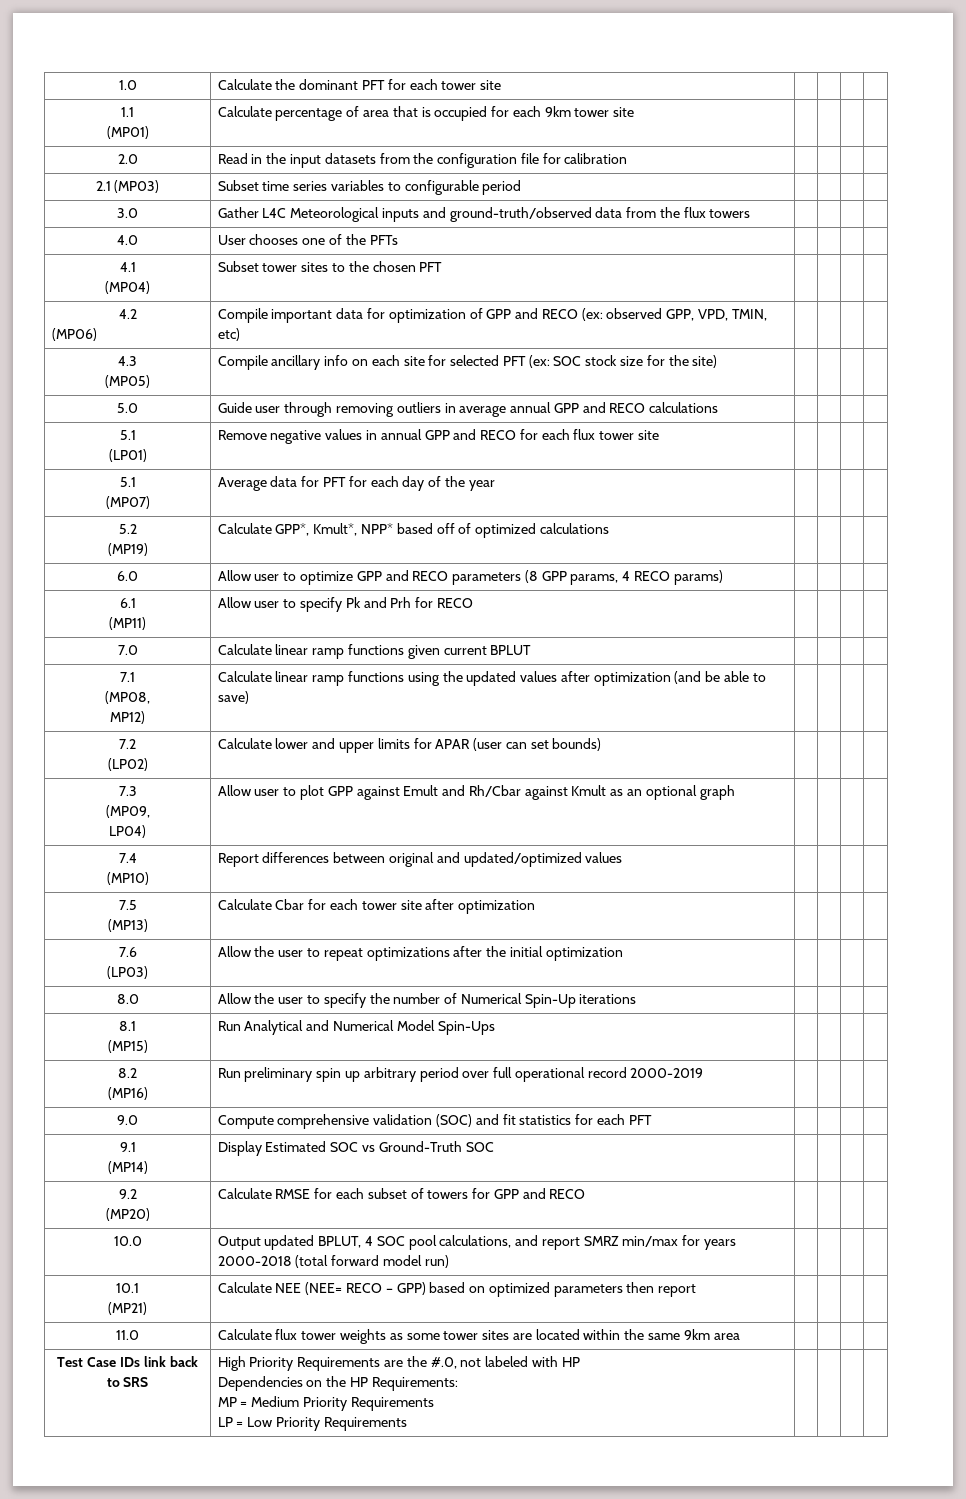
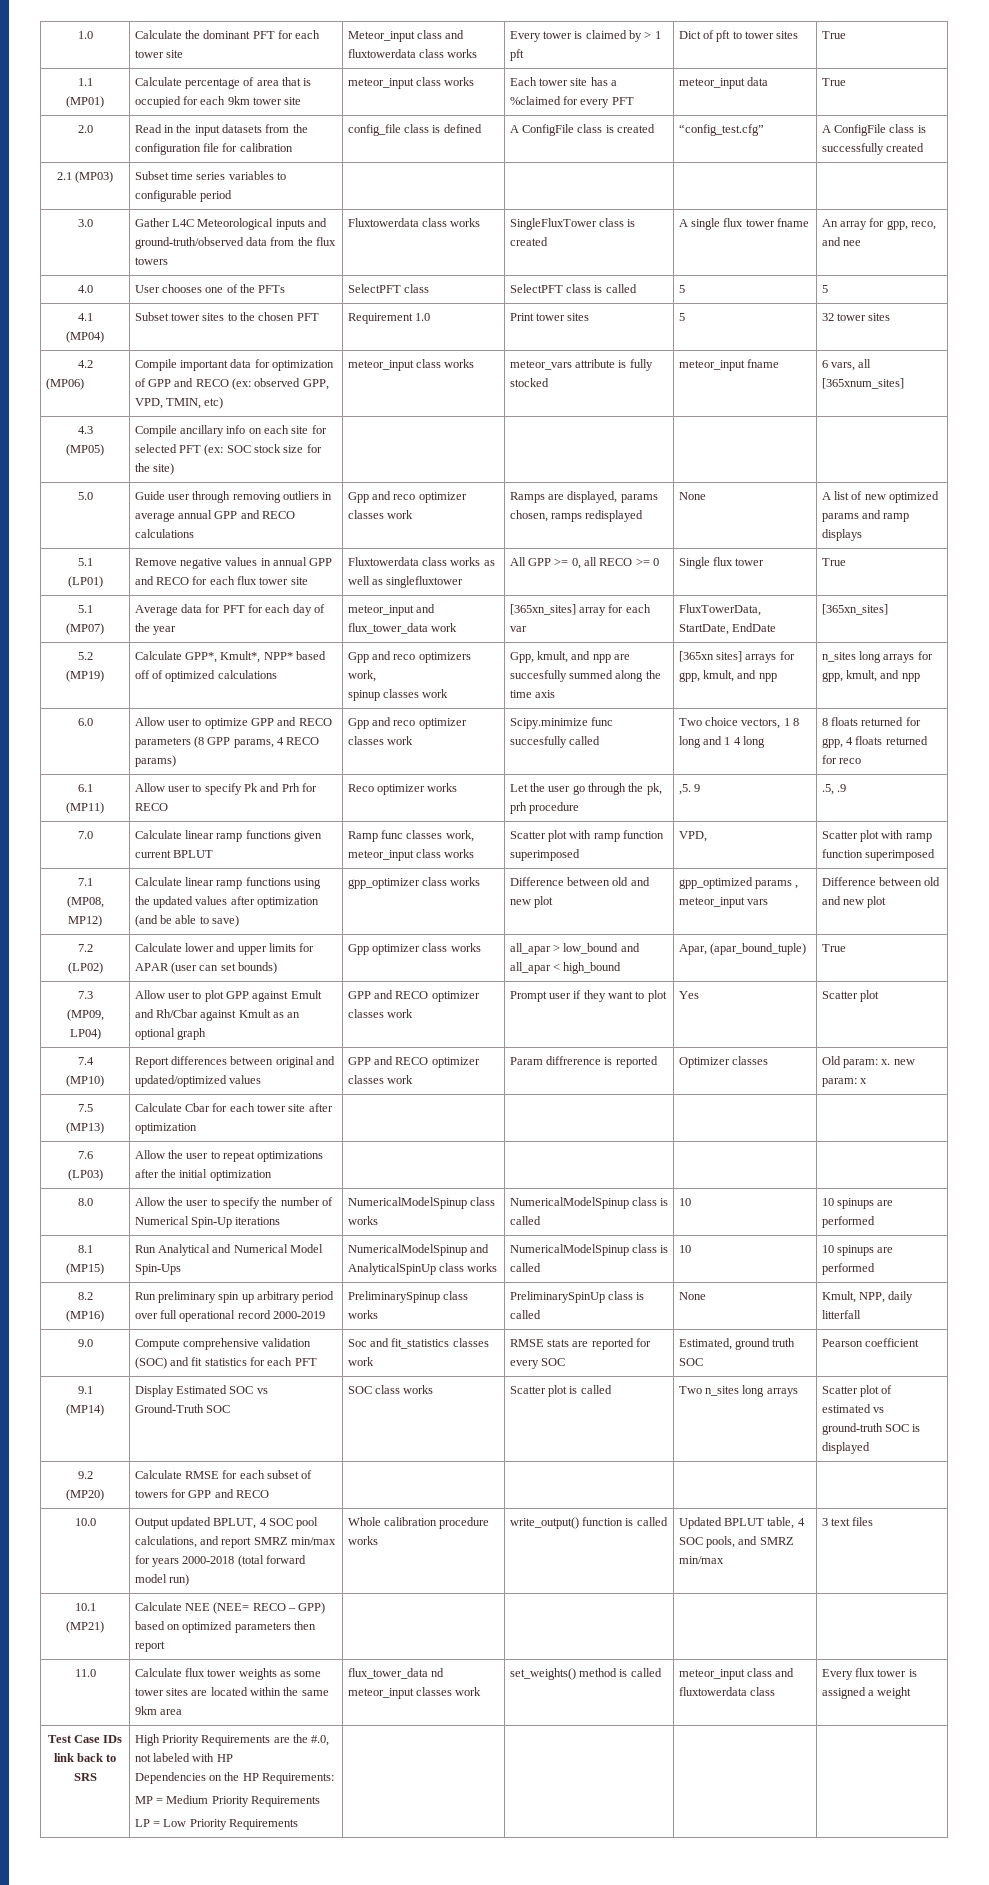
(502, 85) | | | -> [347,30,465,42] [347,49,478,58] [509,30,661,42] [509,49,524,61] [678,30,799,42] [821,31,846,39] Meteor_input class and fluxtowerdata class works | Every tower is claimed by > 1 pft | Dict of pft to tower sites | True
(635, 112) | | | -> [347,77,475,89] [509,77,618,86] [509,96,634,108] [678,77,768,89] [821,78,846,86] meteor_input class works | Each tower site has a %claimed for every PFT | meteor_input data | True
(628, 158) | | | -> [347,124,482,136] [509,124,656,136] [678,124,764,136] [821,124,926,136] [821,143,924,155] config_file class is defined | A ConfigFile class is created | “config_test.cfg” | A ConfigFile class is successfully created
(751, 213) | | | -> [347,218,481,227] [509,218,636,230] [509,237,548,246] [678,218,810,230] [821,218,937,230] [821,237,861,246] Fluxtowerdata class works | SingleFluxTower class is created | A single flux tower fname | An array for gpp, reco, and nee
(398, 240) | | | -> [347,284,429,293] [509,284,637,293] [678,285,685,293] [821,285,828,293] SelectPFT class | SelectPFT class is called | 5 | 5
(443, 267) | | | -> [347,313,430,324] [509,313,590,321] [678,313,685,321] [821,313,891,321] Requirement 1.0 | Print tower sites | 5 | 32 tower sites
(240, 334) | | | -> [347,359,475,371] [509,359,653,371] [509,378,549,387] [678,359,779,371] [821,359,872,371] [821,378,904,389] meteor_input class works | meteor_vars attribute is fully stocked | meteor_input fname | 6 vars, all [365xnum_sites]
(719, 407) | | | -> [347,491,467,503] [347,510,413,519] [509,491,658,503] [509,510,644,522] [678,492,706,500] [821,491,940,503] [821,510,910,522] [821,529,862,541] Gpp and reco optimizer classes work | Ramps are displayed, params chosen, ramps redisplayed | None | A list of new optimized params and ramp displays
(660, 435) | | | -> [347,557,495,566] [347,576,464,588] [509,557,660,569] [678,557,765,569] [821,558,846,566] Fluxtowerdata class works as well as singlefluxtower | All GPP >= 0, all RECO >= 0 | Single flux tower | True
(495, 485) | | | -> [347,604,435,616] [347,623,457,634] [509,604,651,616] [509,626,527,632] [678,604,761,616] [678,623,776,635] [821,604,888,615] meteor_input and flux_tower_data work | [365xn_sites] array for each var | FluxTowerData, StartDate, EndDate | [365xn_sites]
(609, 528) | | | -> [347,651,471,663] [347,670,376,682] [347,689,449,701] [509,651,631,663] [509,670,661,682] [509,690,555,698] [678,651,795,663] [678,670,777,682] [821,651,933,663] [821,670,920,682] Gpp and reco optimizers work, // spinup classes work | Gpp, kmult, and npp are succesfully summed along the time axis | [365xn sites] arrays for gpp, kmult, and npp | n_sites long arrays for gpp, kmult, and npp
(723, 577) | | | -> [347,717,467,729] [347,736,413,745] [509,717,613,729] [509,736,600,748] [678,717,800,729] [678,736,766,748] [821,717,921,726] [821,736,928,748] [821,755,861,764] Gpp and reco optimizer classes work | Scipy.minimize func succesfully called | Two choice vectors, 1 8 long and 1 4 long | 8 floats returned for gpp, 4 floats returned for reco
(473, 603) | | | -> [347,783,458,795] [509,783,662,795] [509,802,579,814] [678,784,700,795] [821,784,846,795] Reco optimizer works | Let the user go through the pk, prh procedure | ,5. 9 | .5, .9
(532, 650) | | | -> [347,830,474,842] [347,849,475,861] [509,830,665,842] [509,849,580,861] [678,831,707,842] [821,830,932,842] [821,849,935,861] Ramp func classes work, meteor_input class works | Scatter plot with ramp function superimposed | VPD, | Scatter plot with ramp function superimposed
(249, 697) | | | -> [347,877,481,889] [509,877,650,886] [509,896,553,908] [678,877,799,889] [678,897,768,908] [821,877,941,886] [821,896,887,908] gpp_optimizer class works | Difference between old and new plot | gpp_optimized params , meteor_input vars | Difference between old and new plot
(602, 744) | | | -> [347,943,481,955] [509,943,640,955] [509,962,622,974] [678,943,806,955] [821,944,846,952] Gpp optimizer class works | all_apar > low_bound and all_apar < high_bound | Apar, (apar_bound_tuple) | True
(735, 792) | | | -> [347,990,480,1002] [347,1009,413,1018] [509,990,667,1002] [678,991,699,999] [821,990,879,1002] GPP and RECO optimizer classes work | Prompt user if they want to plot | Yes | Scatter plot
(623, 857) | | | -> [347,1056,480,1068] [347,1075,413,1084] [509,1056,658,1068] [678,1056,768,1068] [821,1056,915,1068] [821,1078,867,1087] GPP and RECO optimizer classes work | Param diffrerence is reported | Optimizer classes | Old param: x. new param: x
(637, 999) | | | -> [347,1197,495,1209] [347,1216,378,1225] [509,1197,669,1209] [509,1216,541,1225] [678,1198,691,1206] [821,1198,894,1209] [821,1216,875,1228] NumericalModelSpinup class works | NumericalModelSpinup class is called | 10 | 10 spinups are performed
(495, 1028) | | | -> [347,1244,489,1256] [347,1263,498,1275] [509,1244,669,1256] [509,1263,541,1272] [678,1245,691,1253] [821,1245,894,1256] [821,1263,875,1275] NumericalModelSpinup and AnalyticalSpinUp class works | NumericalModelSpinup class is called | 10 | 10 spinups are performed
(704, 1073) | | | -> [347,1291,468,1303] [347,1310,378,1319] [509,1291,645,1303] [509,1310,541,1319] [678,1292,706,1300] [821,1291,914,1303] [821,1310,861,1319] PreliminarySpinup class works | PreliminarySpinUp class is called | None | Kmult, NPP, daily litterfall
(652, 1120) | | | -> [347,1338,489,1349] [347,1357,374,1366] [509,1338,652,1350] [509,1358,565,1369] [678,1338,796,1350] [678,1358,703,1366] [821,1338,919,1347] Soc and fit_statistics classes work | RMSE stats are reported for every SOC | Estimated, ground truth SOC | Pearson coefficient
(494, 1147) | | | -> [347,1385,434,1394] [509,1385,612,1397] [678,1385,798,1397] [821,1385,893,1397] [821,1404,884,1413] [821,1423,921,1435] [821,1442,870,1454] SOC class works | Scatter plot is called | Two n_sites long arrays | Scatter plot of estimated vs ground-truth SOC is displayed
(449, 1261) | | | -> [347,1517,490,1529] [347,1536,378,1545] [509,1517,668,1529] [678,1517,805,1529] [678,1536,794,1548] [678,1556,724,1564] [821,1517,874,1526] Whole calibration procedure works | write_output() function is called | Updated BPLUT table, 4 SOC pools, and SMRZ min/max | 3 text files
(740, 1336) | | | -> [347,1668,444,1679] [347,1687,482,1699] [509,1668,662,1680] [678,1668,795,1680] [678,1687,775,1696] [821,1668,917,1680] [821,1687,912,1699] flux_tower_data nd meteor_input classes work | set_weights() method is called | meteor_input class and fluxtowerdata class | Every flux tower is assigned a weight

